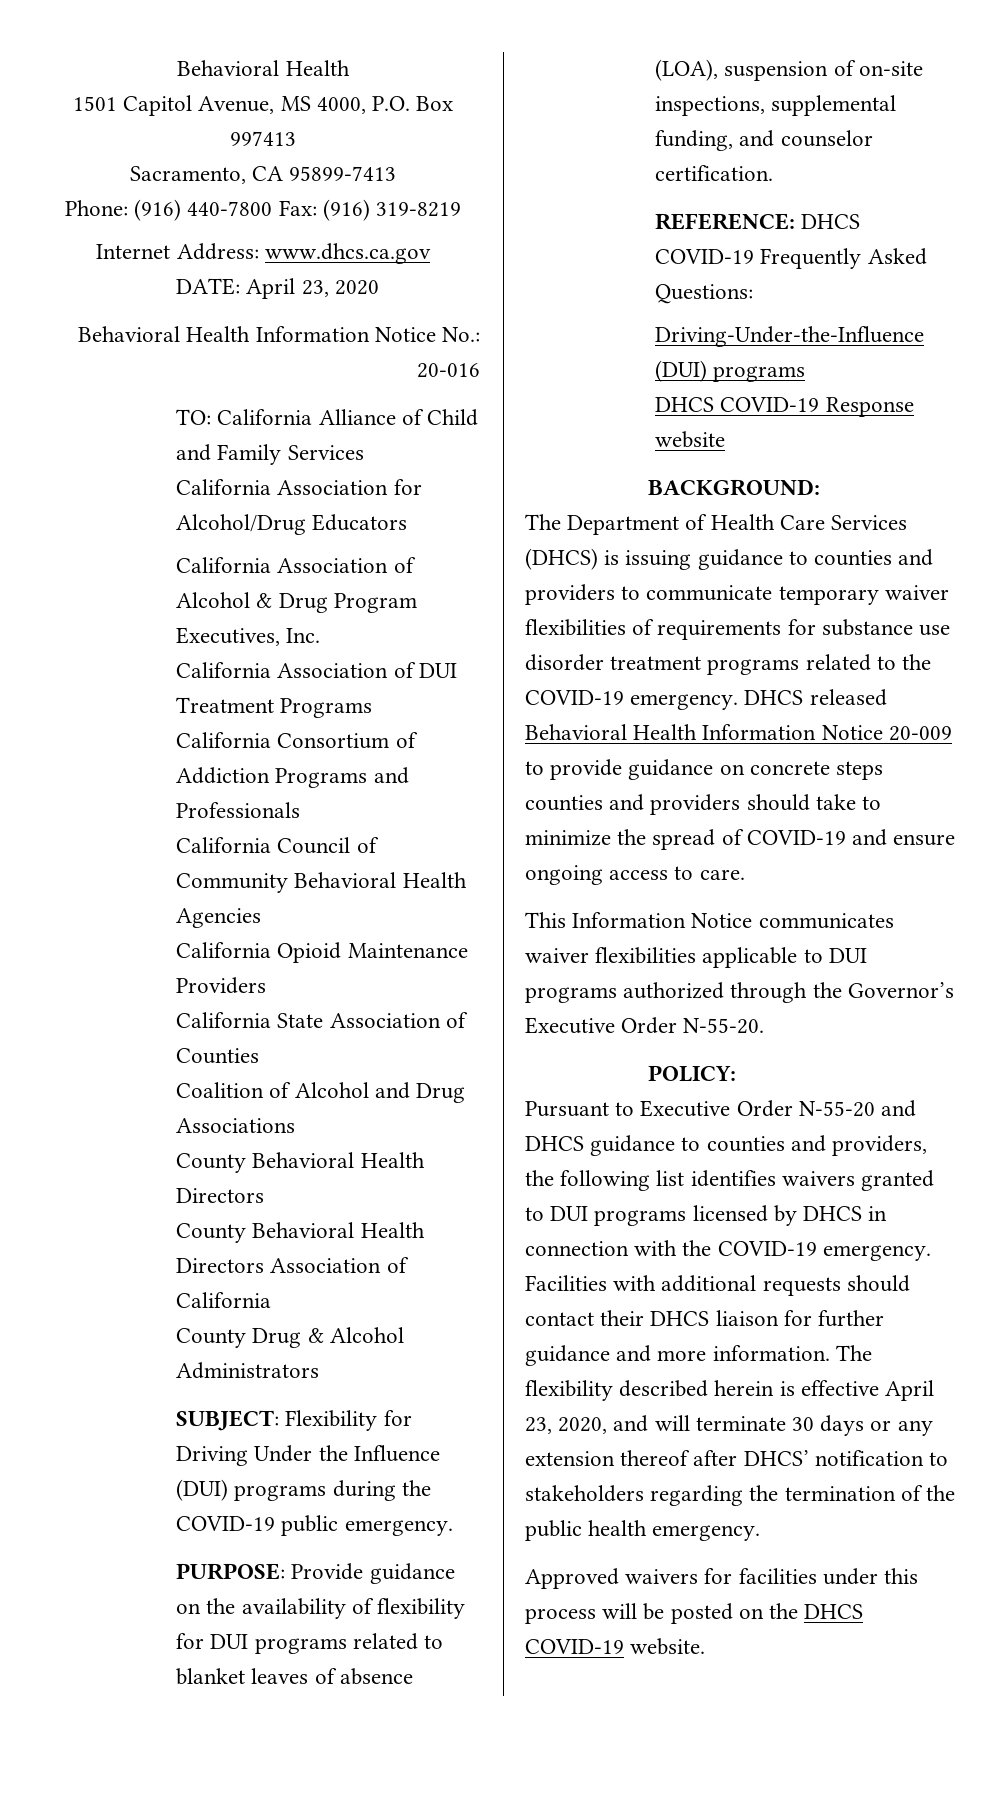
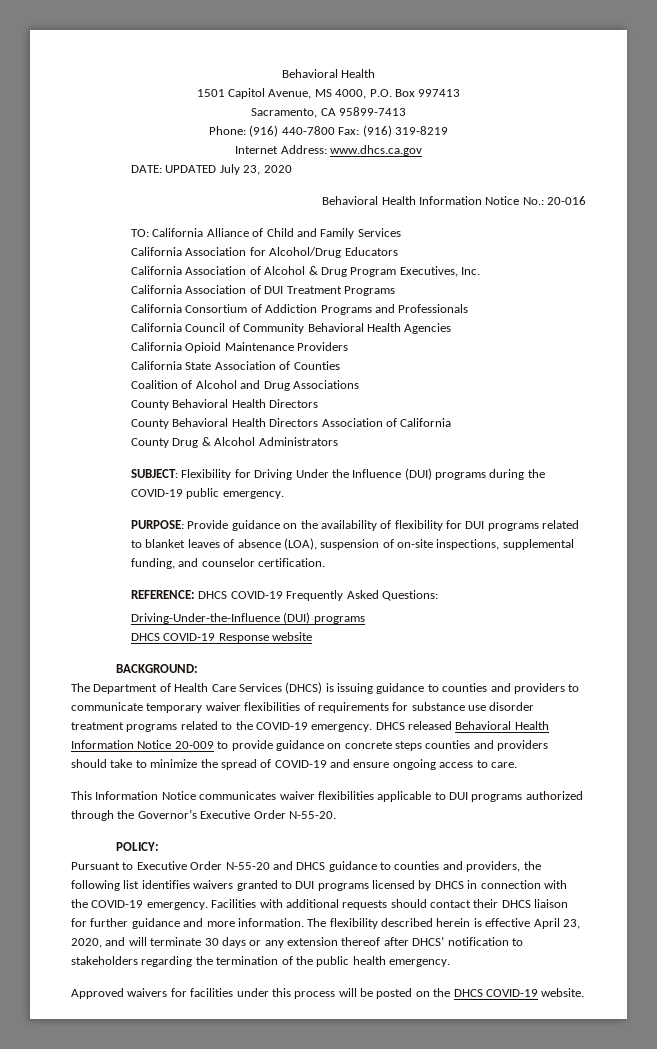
[246,278,296,299] April -> [165,164,240,175] UPDATED July

